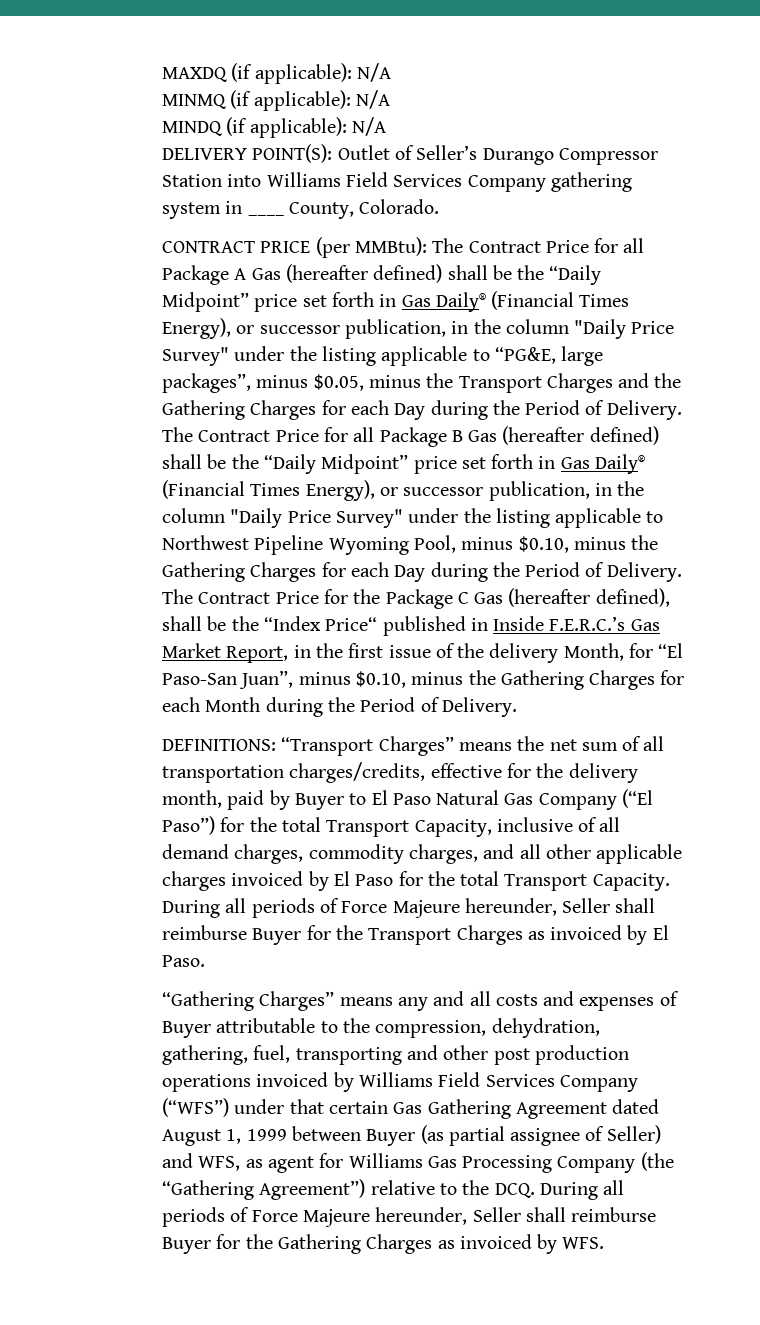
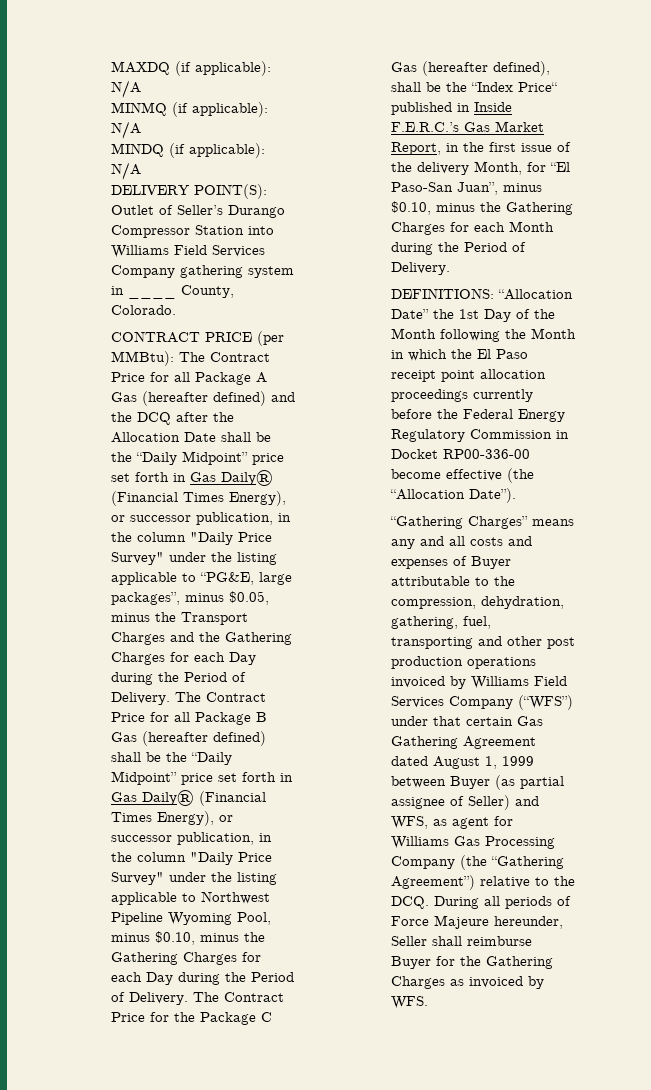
(443, 273) none -> [270,392,295,402] [110,412,234,425] [110,432,216,443] and the DCQ after the Allocation Date
[281,736,665,756] [162,762,638,783] [162,789,653,810] [162,816,621,837] [162,844,683,864] [162,871,670,891] [162,898,656,918] [162,925,669,945] [162,955,206,967] “Transport Charges” means the net sum of all transportation charges/credits, effective for the delivery month, paid by Buyer to El Paso Natural Gas Company (“El Paso”) for the total Transport Capacity, inclusive of all demand charges, commodity charges, and all other applicable charges invoiced by El Paso for the total Transport Capacity. During all periods of Force Majeure hereunder, Seller shall reimburse Buyer for the Transport Charges as invoiced by El Paso. -> [497,289,573,300] [390,309,555,322] [390,328,576,342] [390,349,528,361] [390,369,546,382] [390,389,533,402] [390,409,565,422] [390,429,569,442] [390,449,530,459] [390,468,534,483] [389,488,516,503] “Allocation Date” the 1st Day of the Month following the Month in which the El Paso receipt point allocation proceedings currently before the Federal Energy Regulatory Commission in Docket RP00-336-00 become effective (the “Allocation Date”).

